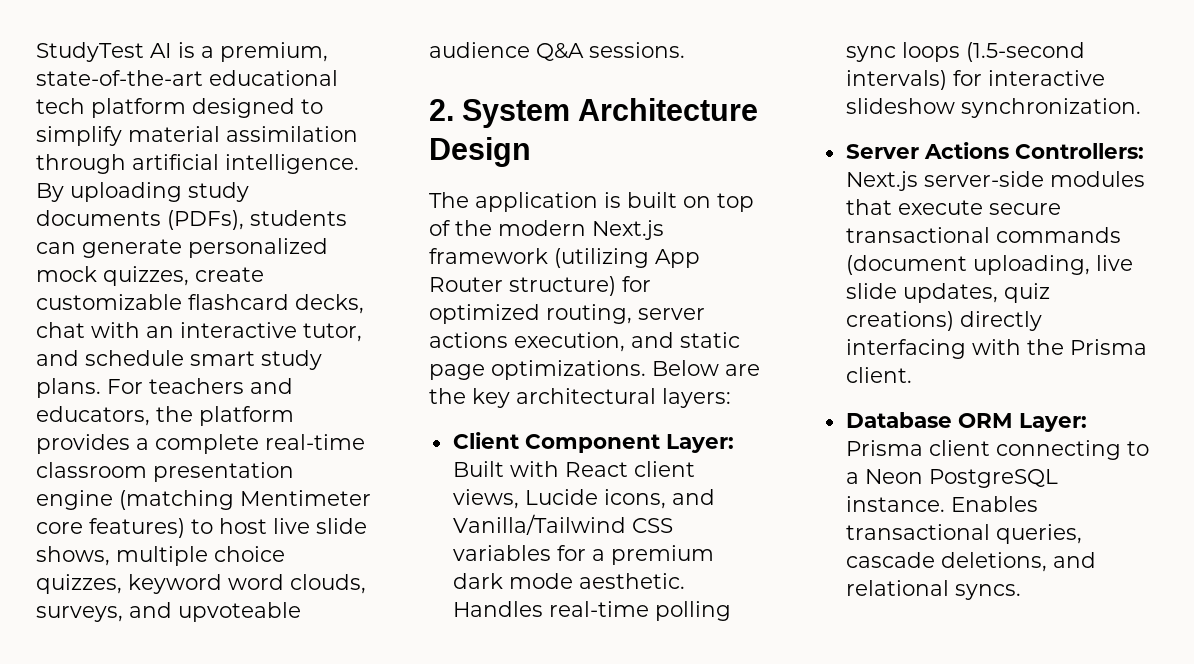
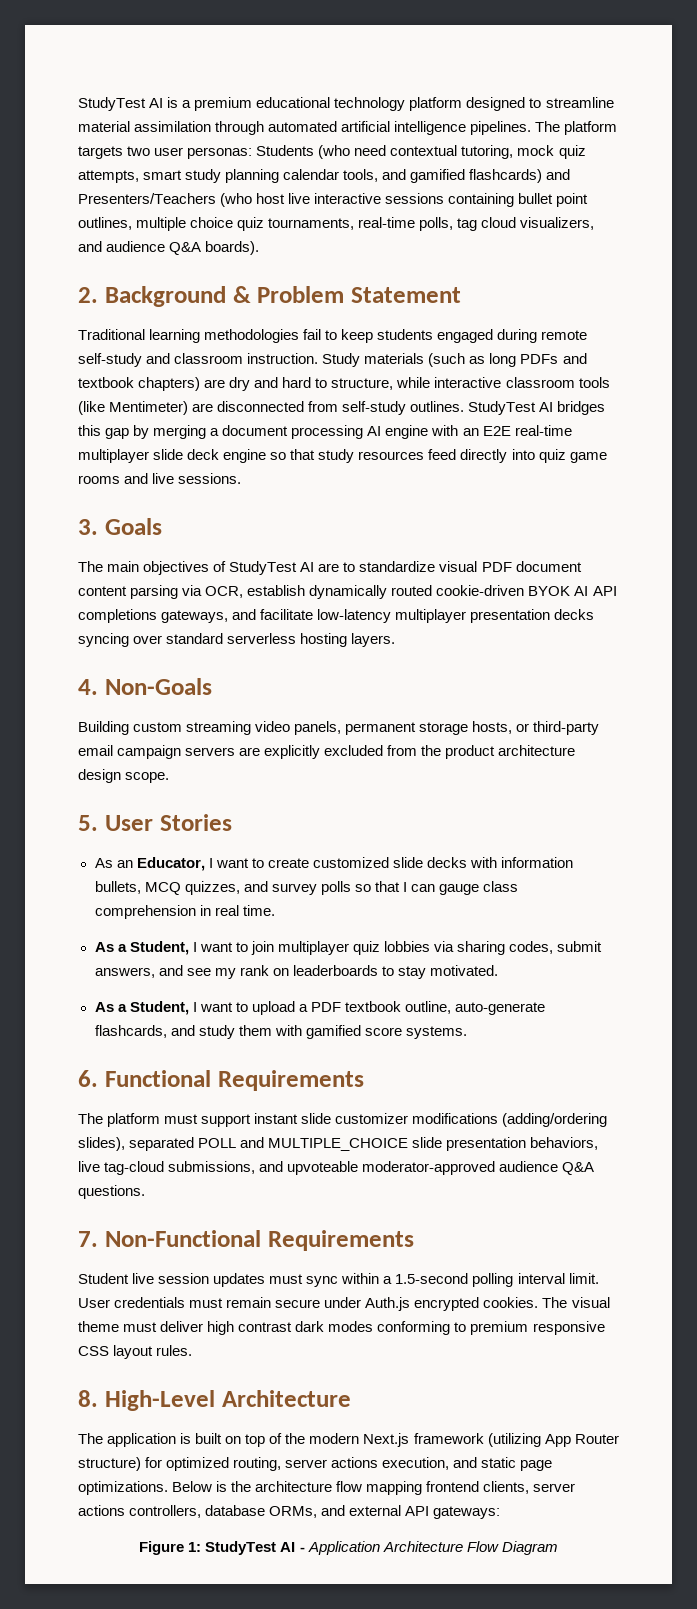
[220,42,328,62] [36,70,338,86] [36,98,85,114] premium, state-of-the-art educational tech -> [194,97,406,111] premium educational technology
[36,126,122,146] simplify -> [545,97,614,108] streamline
[132,154,359,174] [36,182,249,202] [36,210,347,230] [36,238,328,258] [36,266,264,286] [36,294,364,314] [36,322,362,342] [36,350,322,370] [36,378,293,398] [36,406,294,426] [36,434,365,454] [36,462,294,482] [36,490,371,510] [36,518,367,538] [36,546,285,566] [36,574,366,594] [36,606,123,622] artificial intelligence. By uploading study documents (PDFs), students can generate personalized mock quizzes, create customizable flashcard decks, chat with an interactive tutor, and schedule smart study plans. For teachers and educators, the platform provides a complete real-time classroom presentation engine (matching Mentimeter core features) to host live slide shows, multiple choice quizzes, keyword word clouds, surveys, -> [268,121,618,135] [78,145,586,159] [78,169,571,183] [78,193,589,207] [78,217,595,231] [78,241,260,255] [78,286,461,307] [78,329,588,343] [78,353,587,367] [78,377,610,391] [78,401,606,415] [78,425,572,439] [78,449,607,463] [78,473,242,484] [78,518,162,535] [78,561,582,575] [78,585,617,599] [78,609,595,623] [78,633,396,647] [78,678,212,695] [78,721,600,735] [78,745,576,759] [78,769,170,783] [78,814,232,831] [94,857,574,871] [94,881,519,895] [94,905,275,919] [94,941,603,955] [94,965,498,979] [94,1001,546,1015] [94,1025,467,1039] [78,1070,364,1091] [78,1113,608,1127] [78,1137,599,1151] [78,1161,256,1175] automated artificial intelligence pipelines. The platform targets two user personas: Students (who need contextual tutoring, mock quiz attempts, smart study planning calendar tools, and gamified flashcards) and Presenters/Teachers (who host live interactive sessions containing bullet point outlines, multiple choice quiz tournaments, real-time polls, tag cloud visualizers, and audience Q&A boards). // 2. Background & Problem Statement // Traditional learning methodologies fail to keep students engaged during remote self-study and classroom instruction. Study materials (such as long PDFs and textbook chapters) are dry and hard to structure, while interactive classroom tools (like Mentimeter) are disconnected from self-study outlines. StudyTest AI bridges this gap by merging a document processing AI engine with an E2E real-time multiplayer slide deck engine so that study resources feed directly into quiz game rooms and live sessions. // 3. Goals // The main objectives of StudyTest AI are to standardize visual PDF document content parsing via OCR, establish dynamically routed cookie-driven BYOK AI API completions gateways, and facilitate low-latency multiplayer presentation decks syncing over standard serverless hosting layers. // 4. Non-Goals // Building custom streaming video panels, permanent storage hosts, or third-party email campaign servers are explicitly excluded from the product architecture design scope. // 5. User Stories // As an Educator, I want to create customized slide decks with information bullets, MCQ quizzes, and survey polls so that I can gauge class comprehension in real time. // As a Student, I want to join multiplayer quiz lobbies via sharing codes, submit answers, and see my rank on leaderboards to stay motivated. // As a Student, I want to upload a PDF textbook outline, auto-generate flashcards, and study them with gamified score systems. // 6. Functional Requirements // The platform must support instant slide customizer modifications (adding/ordering slides), separated POLL and MULTIPLE_CHOICE slide presentation behaviors, live tag-cloud submissions,
[429,42,685,61] [429,98,759,128] [429,137,531,167] audience Q&A sessions. // 2. System Architecture Design -> [362,1161,595,1175] [78,1185,145,1199] [78,1230,414,1251] [78,1273,599,1287] [78,1297,610,1311] [78,1321,605,1335] [78,1345,193,1359] [78,1390,351,1411] moderator-approved audience Q&A questions. // 7. Non-Functional Requirements // Student live session updates must sync within a 1.5-second polling interval limit. User credentials must remain secure under Auth.js encrypted cookies. The visual theme must deliver high contrast dark modes conforming to premium responsive CSS layout rules. // 8. High-Level Architecture
[725,364,760,376] [429,388,731,408] [452,432,734,453] [452,461,695,477] [452,489,715,509] [452,514,673,535] [452,545,714,565] [452,573,685,589] [452,601,731,621] [845,42,1085,62] [845,70,1105,90] [845,98,1141,118] [845,142,1144,159] [845,171,1145,191] [845,199,1061,215] [845,227,1121,243] [845,255,1133,275] [845,283,1050,303] [845,311,1042,331] [845,339,1147,359] [845,367,912,383] [845,412,1087,432] [845,440,1149,460] [845,469,1058,488] [845,496,1038,512] [845,524,1082,544] [845,552,1096,572] [845,580,1021,600] are the key architectural layers: // Client Component Layer: Built with React client views, Lucide icons, and Vanilla/Tailwind CSS variables for a premium dark mode aesthetic. Handles real-time polling sync loops (1.5-second intervals) for interactive slideshow synchronization. // Server Actions Controllers: Next.js server-side modules that execute secure transactional commands (document uploading, live slide updates, quiz creations) directly interfacing with the Prisma client. // Database ORM Layer: Prisma client connecting to a Neon PostgreSQL instance. Enables transactional queries, cascade deletions, and relational syncs. -> [216,1481,576,1495] [78,1505,501,1519] [139,1541,558,1555] is the architecture flow mapping frontend clients, server actions controllers, database ORMs, and external API gateways: // Figure 1: StudyTest AI - Application Architecture Flow Diagram

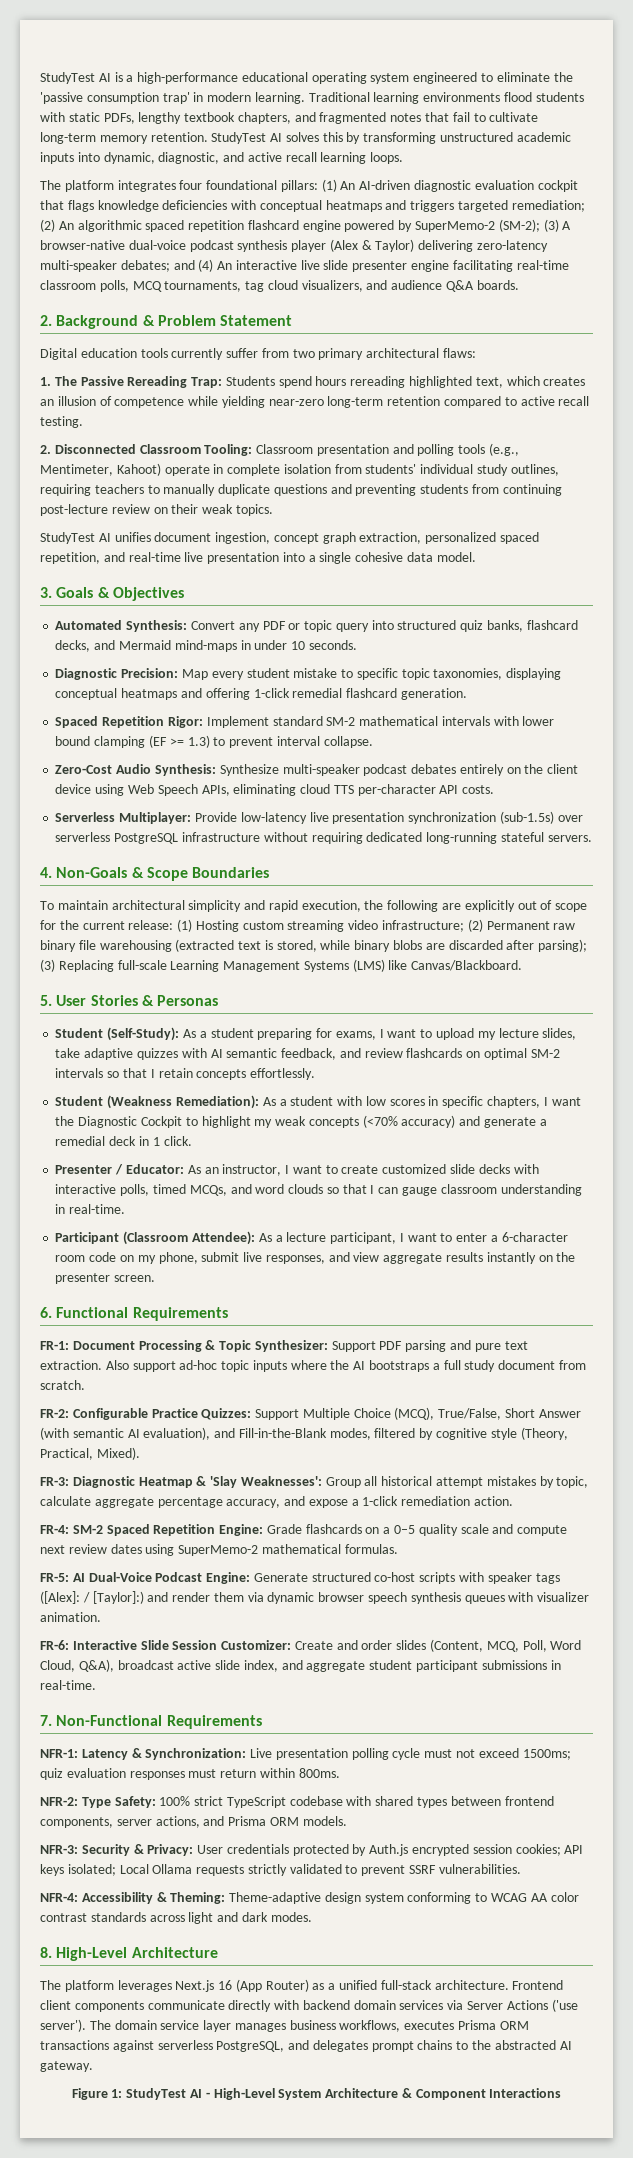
[194,97,614,111] [78,121,618,135] [78,145,586,159] [78,169,571,183] [78,193,589,207] [78,217,454,231] premium educational technology platform designed to streamline material assimilation through automated artificial intelligence pipelines. The platform targets two user personas: Students (who need contextual tutoring, mock quiz attempts, smart study planning calendar tools, and gamified flashcards) and Presenters/Teachers (who host live interactive sessions containing bullet point outlines, multiple choice quiz tournaments, real-time polls, -> [137,72,573,84] [40,92,584,104] [40,112,539,124] [40,132,571,144] [40,152,404,164] [40,179,578,192] [40,200,585,212] [40,219,572,232] [40,239,549,252] [40,259,569,272] [40,280,242,292] high-performance educational operating system engineered to eliminate the 'passive consumption trap' in modern learning. Traditional learning environments flood students with static PDFs, lengthy textbook chapters, and fragmented notes that fail to cultivate long-term memory retention. StudyTest AI solves this by transforming unstructured academic inputs into dynamic, diagnostic, and active recall learning loops. // The platform integrates four foundational pillars: (1) An AI-driven diagnostic evaluation cockpit that flags knowledge deficiencies with conceptual heatmaps and triggers targeted remediation; (2) An algorithmic spaced repetition flashcard engine powered by SuperMemo-2 (SM-2); (3) A browser-native dual-voice podcast synthesis player (Alex & Taylor) delivering zero-latency multi-speaker debates; and (4) An interactive live slide presenter engine facilitating real-time classroom polls, MCQ tournaments,
[205,241,260,255] boards). -> [476,280,519,290] boards.
[78,329,588,343] [78,353,587,367] [78,377,610,391] [78,401,606,415] [78,425,572,439] [78,449,607,463] [78,473,242,484] [78,518,162,535] [78,561,582,575] [78,585,617,599] [78,609,595,623] [78,633,396,647] [78,678,212,695] [78,721,600,735] [78,745,576,759] [78,769,170,783] [78,814,232,831] Traditional learning methodologies fail to keep students engaged during remote self-study and classroom instruction. Study materials (such as long PDFs and textbook chapters) are dry and hard to structure, while interactive classroom tools (like Mentimeter) are disconnected from self-study outlines. StudyTest AI bridges this gap by merging a document processing AI engine with an E2E real-time multiplayer slide deck engine so that study resources feed directly into quiz game rooms and live sessions. // 3. Goals // The main objectives of StudyTest AI are to standardize visual PDF document content parsing via OCR, establish dynamically routed cookie-driven BYOK AI API completions gateways, and facilitate low-latency multiplayer presentation decks syncing over standard serverless hosting layers. // 4. Non-Goals // Building custom streaming video panels, permanent storage hosts, or third-party email campaign servers are explicitly excluded from the product architecture design scope. // 5. User Stories // -> [40,348,477,360] [40,376,586,388] [40,396,590,408] [40,416,83,428] [40,443,520,456] [40,463,559,476] [40,484,562,496] [40,504,273,516] [40,532,540,544] [40,552,476,564] [40,587,184,601] [55,620,578,632] [55,640,357,652] [55,668,562,680] [55,688,467,700] [55,716,555,728] [55,735,373,748] [55,764,579,776] [55,784,495,796] [55,811,583,824] [55,832,592,844] [40,867,270,881] [40,900,588,912] [40,919,576,932] [40,939,588,952] [40,959,523,972] [40,995,219,1006] [55,1027,577,1041] [55,1048,560,1060] [55,1068,316,1080] [55,1095,581,1109] [55,1115,547,1128] [55,1136,192,1146] [55,1164,184,1175] Digital education tools currently suffer from two primary architectural flaws: // 1. The Passive Rereading Trap: Students spend hours rereading highlighted text, which creates an illusion of competence while yielding near-zero long-term retention compared to active recall testing. // 2. Disconnected Classroom Tooling: Classroom presentation and polling tools (e.g., Mentimeter, Kahoot) operate in complete isolation from students' individual study outlines, requiring teachers to manually duplicate questions and preventing students from continuing post-lecture review on their weak topics. // StudyTest AI unifies document ingestion, concept graph extraction, personalized spaced repetition, and real-time live presentation into a single cohesive data model. // 3. Goals & Objectives // Automated Synthesis: Convert any PDF or topic query into structured quiz banks, flashcard decks, and Mermaid mind-maps in under 10 seconds. // Diagnostic Precision: Map every student mistake to specific topic taxonomies, displaying conceptual heatmaps and offering 1-click remedial flashcard generation. // Spaced Repetition Rigor: Implement standard SM-2 mathematical intervals with lower bound clamping (EF >= 1.3) to prevent interval collapse. // Zero-Cost Audio Synthesis: Synthesize multi-speaker podcast debates entirely on the client device using Web Speech APIs, eliminating cloud TTS per-character API costs. // Serverless Multiplayer: Provide low-latency live presentation synchronization (sub-1.5s) over serverless PostgreSQL infrastructure without requiring dedicated long-running stateful servers. // 4. Non-Goals & Scope Boundaries // To maintain architectural simplicity and rapid execution, the following are explicitly out of scope for the current release: (1) Hosting custom streaming video infrastructure; (2) Permanent raw binary file warehousing (extracted text is stored, while binary blobs are discarded after parsing); (3) Replacing full-scale Learning Management Systems (LMS) like Canvas/Blackboard. // 5. User Stories & Personas // Student (Self-Study): As a student preparing for exams, I want to upload my lecture slides, take adaptive quizzes with AI semantic feedback, and review flashcards on optimal SM-2 intervals so that I retain concepts effortlessly. // Student (Weakness Remediation): As a student with low scores in specific chapters, I want the Diagnostic Cockpit to highlight my weak concepts (<70% accuracy) and generate a remedial deck in 1 click. // Presenter / Educator:
[136,857,205,871] Educator, -> [222,1164,282,1176] instructor,
[501,857,574,868] [94,881,351,895] information bullets, MCQ quizzes, and survey polls -> [55,1184,324,1196] interactive polls, timed MCQs, and word clouds
[483,881,519,892] [94,905,275,919] [94,941,603,955] [94,965,498,979] [94,1001,546,1015] [94,1025,467,1039] [78,1070,364,1091] [78,1113,608,1127] [78,1137,599,1151] [78,1161,595,1175] [78,1185,145,1199] [78,1230,414,1251] [78,1273,599,1287] [78,1297,610,1311] [78,1321,605,1335] [78,1345,193,1359] [78,1390,351,1411] [78,1433,619,1447] [78,1457,553,1471] [78,1481,576,1495] [78,1505,501,1519] class comprehension in real time. // As a Student, I want to join multiplayer quiz lobbies via sharing codes, submit answers, and see my rank on leaderboards to stay motivated. // As a Student, I want to upload a PDF textbook outline, auto-generate flashcards, and study them with gamified score systems. // 6. Functional Requirements // The platform must support instant slide customizer modifications (adding/ordering slides), separated POLL and MULTIPLE_CHOICE slide presentation behaviors, live tag-cloud submissions, and upvoteable moderator-approved audience Q&A questions. // 7. Non-Functional Requirements // Student live session updates must sync within a 1.5-second polling interval limit. User credentials must remain secure under Auth.js encrypted cookies. The visual theme must deliver high contrast dark modes conforming to premium responsive CSS layout rules. // 8. High-Level Architecture // The application is built on top of the modern Next.js framework (utilizing App Router structure) for optimized routing, server actions execution, and static page optimizations. Below is the architecture flow mapping frontend clients, server actions controllers, database ORMs, and external API gateways: -> [440,1184,582,1196] [55,1204,126,1214] [55,1231,568,1245] [55,1252,576,1264] [55,1273,156,1284] [40,1307,228,1321] [40,1340,528,1352] [40,1360,586,1372] [40,1380,85,1390] [40,1407,581,1420] [40,1427,568,1440] [40,1447,140,1460] [40,1476,589,1488] [40,1496,514,1508] [40,1524,568,1536] [40,1544,398,1556] [40,1572,560,1584] [40,1591,590,1604] [40,1612,101,1622] [40,1639,582,1652] [40,1659,561,1672] [40,1680,96,1690] [40,1715,262,1729] [40,1748,571,1760] [40,1768,340,1780] [40,1796,554,1808] [40,1816,347,1828] [40,1844,584,1856] [40,1864,521,1876] [40,1892,579,1904] [40,1912,312,1924] [40,1947,218,1961] [40,1979,564,1992] [40,1999,578,2012] [40,2019,529,2032] [40,2040,572,2052] [40,2061,93,2072] classroom understanding in real-time. // Participant (Classroom Attendee): As a lecture participant, I want to enter a 6-character room code on my phone, submit live responses, and view aggregate results instantly on the presenter screen. // 6. Functional Requirements // FR-1: Document Processing & Topic Synthesizer: Support PDF parsing and pure text extraction. Also support ad-hoc topic inputs where the AI bootstraps a full study document from scratch. // FR-2: Configurable Practice Quizzes: Support Multiple Choice (MCQ), True/False, Short Answer (with semantic AI evaluation), and Fill-in-the-Blank modes, filtered by cognitive style (Theory, Practical, Mixed). // FR-3: Diagnostic Heatmap & 'Slay Weaknesses': Group all historical attempt mistakes by topic, calculate aggregate percentage accuracy, and expose a 1-click remediation action. // FR-4: SM-2 Spaced Repetition Engine: Grade flashcards on a 0–5 quality scale and compute next review dates using SuperMemo-2 mathematical formulas. // FR-5: AI Dual-Voice Podcast Engine: Generate structured co-host scripts with speaker tags ([Alex]: / [Taylor]:) and render them via dynamic browser speech synthesis queues with visualizer animation. // FR-6: Interactive Slide Session Customizer: Create and order slides (Content, MCQ, Poll, Word Cloud, Q&A), broadcast active slide index, and aggregate student participant submissions in real-time. // 7. Non-Functional Requirements // NFR-1: Latency & Synchronization: Live presentation polling cycle must not exceed 1500ms; quiz evaluation responses must return within 800ms. // NFR-2: Type Safety: 100% strict TypeScript codebase with shared types between frontend components, server actions, and Prisma ORM models. // NFR-3: Security & Privacy: User credentials protected by Auth.js encrypted session cookies; API keys isolated; Local Ollama requests strictly validated to prevent SSRF vulnerabilities. // NFR-4: Accessibility & Theming: Theme-adaptive design system conforming to WCAG AA color contrast standards across light and dark modes. // 8. High-Level Architecture // The platform leverages Next.js 16 (App Router) as a unified full-stack architecture. Frontend client components communicate directly with backend domain services via Server Actions ('use server'). The domain service layer manages business workflows, executes Prisma ORM transactions against serverless PostgreSQL, and delegates prompt chains to the abstracted AI gateway.
[307,1541,558,1555] Application Architecture Flow Diagram -> [213,2088,562,2100] High-Level System Architecture & Component Interactions

